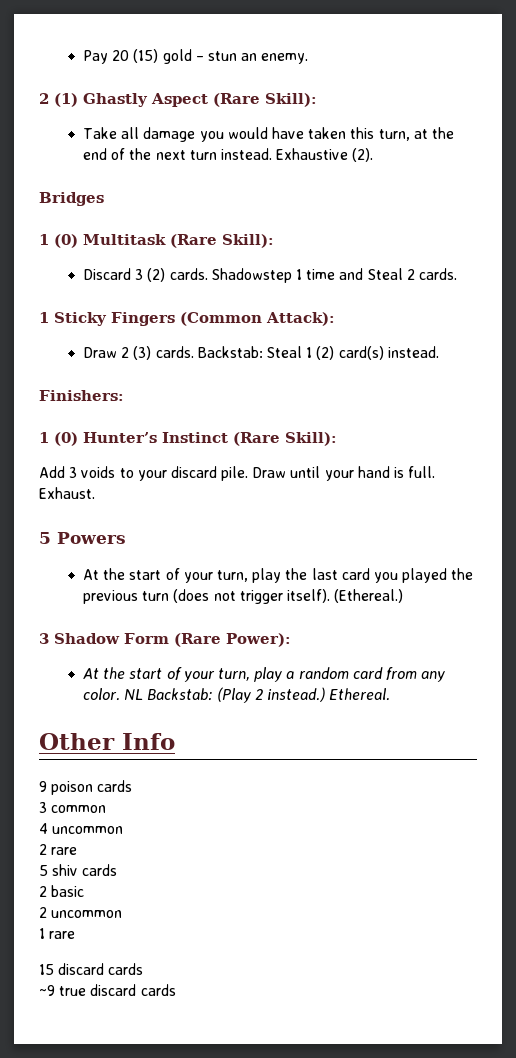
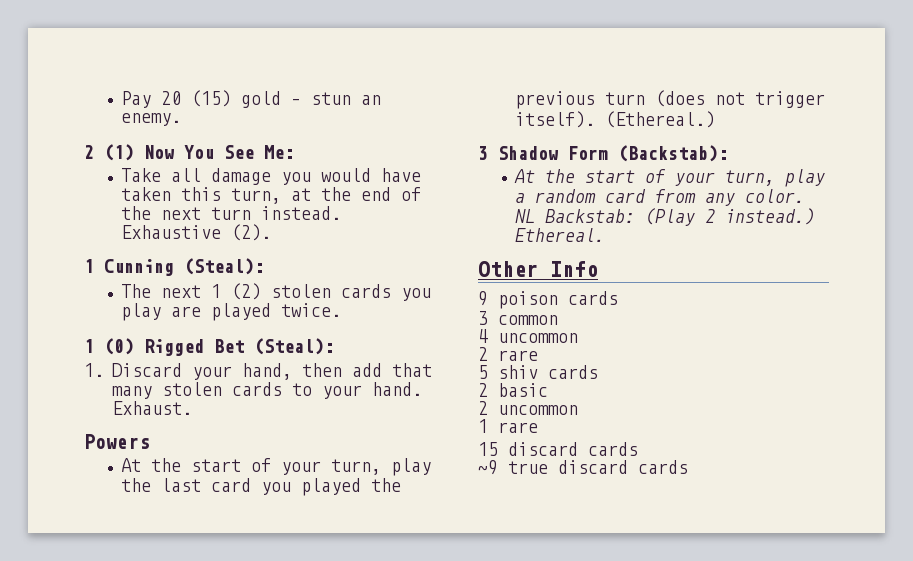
[83,93,317,107] Ghastly Aspect (Rare Skill): -> [144,145,294,159] Now You See Me:
[39,192,104,206] [39,234,274,248] [83,268,457,283] [39,312,335,326] [83,346,439,360] [39,390,124,401] [39,432,337,446] [39,466,436,481] Bridges // 1 (0) Multitask (Rare Skill): // Discard 3 (2) cards. Shadowstep 1 time and Steal 2 cards. // 1 Sticky Fingers (Common Attack): // Draw 2 (3) cards. Backstab: Steal 1 (2) card(s) instead. // Finishers: // 1 (0) Hunter’s Instinct (Rare Skill): // Add 3 voids to your discard pile. Draw until your hand is full. -> [84,258,264,276] [121,283,432,301] [121,303,342,321] [84,338,334,356] [84,363,432,380] [111,382,422,399] 1 Cunning (Steal): // The next 1 (2) stolen cards you play are played twice. // 1 (0) Rigged Bet (Steal): // 1. Discard your hand, then add that many stolen cards to your hand.
[39,532,51,544] 5 -> (192, 408) none
[174,633,291,647] (Rare Power): -> [618,145,728,162] (Backstab):

